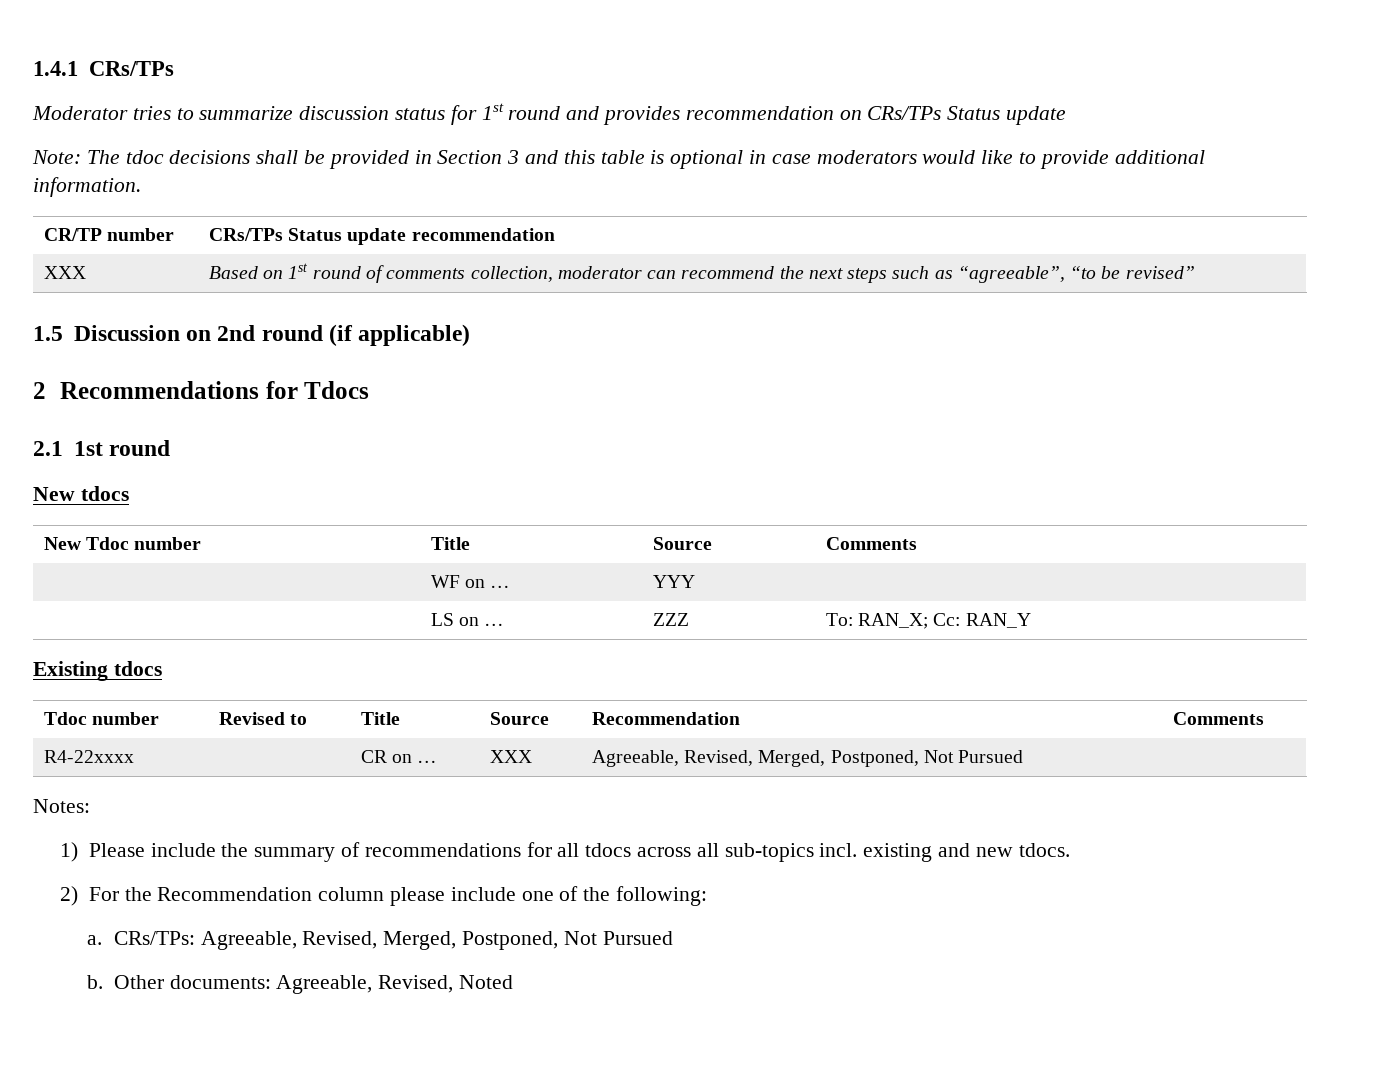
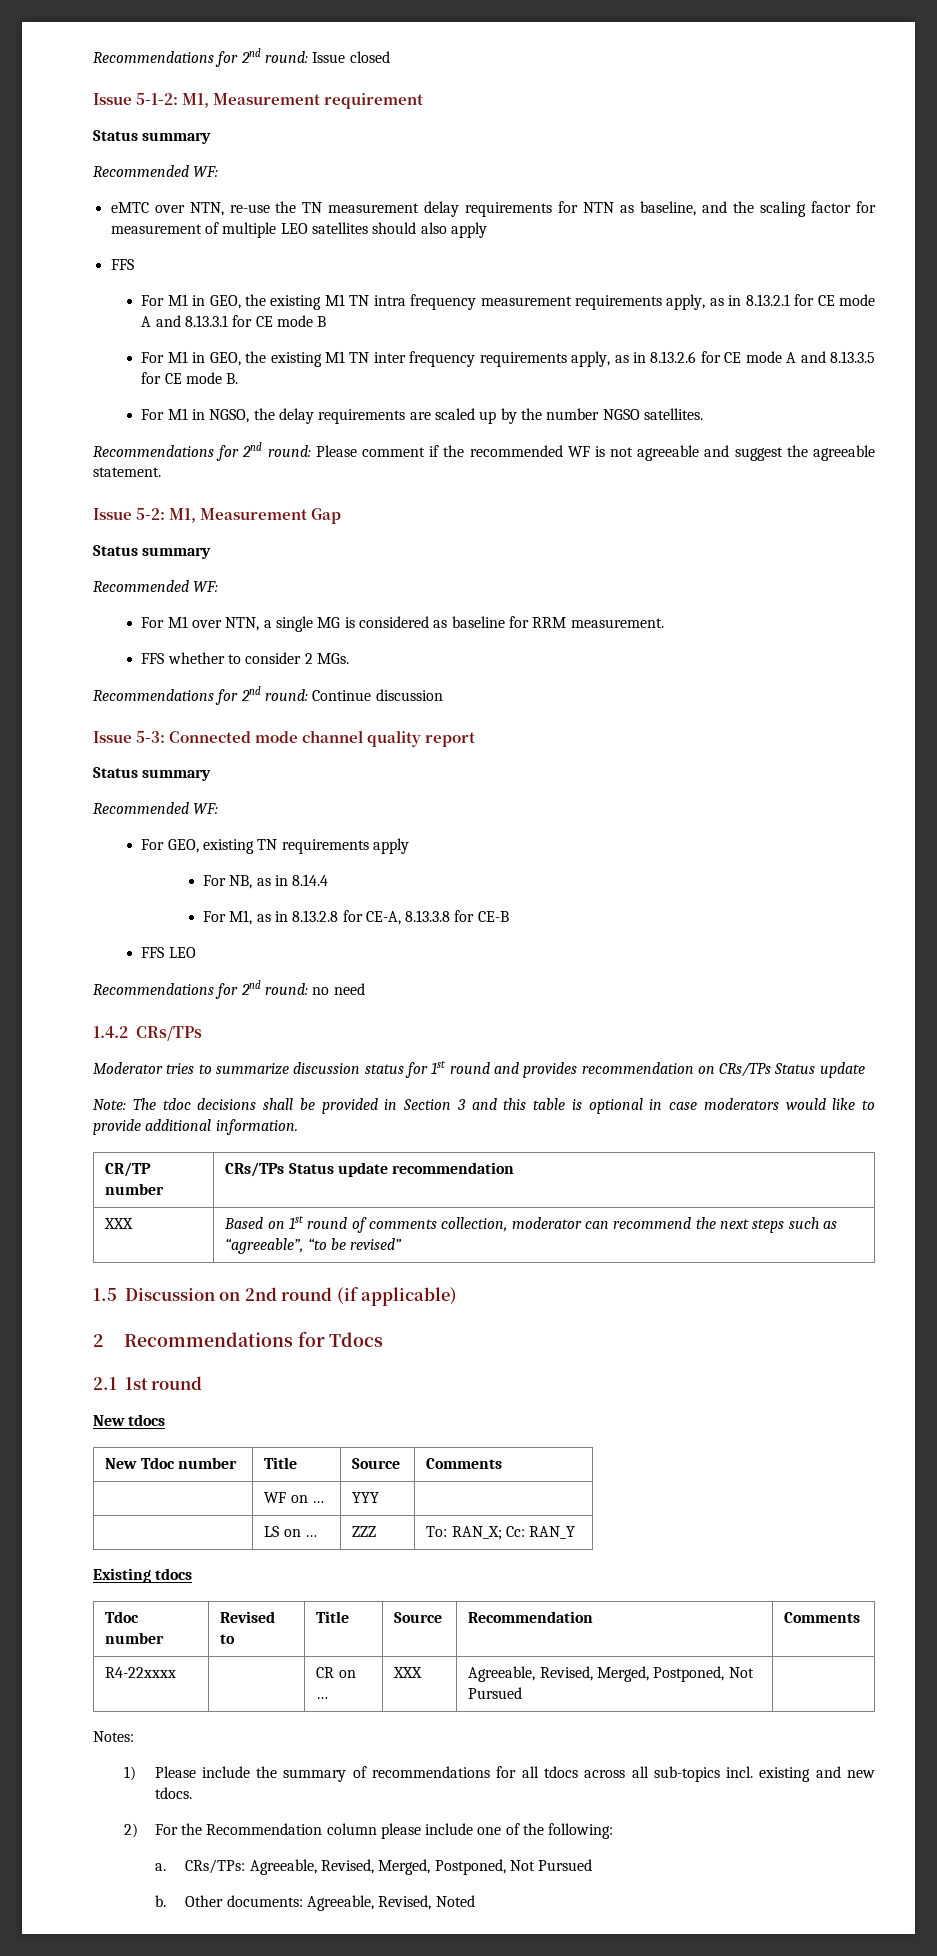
[33,61,78,76] 1.4.1 -> [93,48,390,67] [93,93,424,109] [93,130,212,144] [93,165,219,177] [110,201,877,217] [110,222,487,238] [110,259,134,270] [141,294,876,310] [141,315,327,327] [141,351,876,367] [141,372,239,384] [141,408,703,424] [93,442,875,461] [93,467,161,477] [93,508,342,524] [93,545,212,559] [93,580,219,592] [141,616,664,632] [141,652,349,664] [93,686,443,705] [93,730,476,747] [93,767,212,781] [93,802,219,814] [141,838,409,854] [202,874,329,889] [202,910,509,925] [141,947,196,958] [93,980,365,999] [93,1026,128,1038] Recommendations for 2nd round: Issue closed // Issue 5-1-2: M1, Measurement requirement // Status summary // Recommended WF: // eMTC over NTN, re-use the TN measurement delay requirements for NTN as baseline, and the scaling factor for measurement of multiple LEO satellites should also apply // FFS // For M1 in GEO, the existing M1 TN intra frequency measurement requirements apply, as in 8.13.2.1 for CE mode A and 8.13.3.1 for CE mode B // For M1 in GEO, the existing M1 TN inter frequency requirements apply, as in 8.13.2.6 for CE mode A and 8.13.3.5 for CE mode B. // For M1 in NGSO, the delay requirements are scaled up by the number NGSO satellites. // Recommendations for 2nd round: Please comment if the recommended WF is not agreeable and suggest the agreeable statement. // Issue 5-2: M1, Measurement Gap // Status summary // Recommended WF: // For M1 over NTN, a single MG is considered as baseline for RRM measurement. // FFS whether to consider 2 MGs. // Recommendations for 2nd round: Continue discussion // Issue 5-3: Connected mode channel quality report // Status summary // Recommended WF: // For GEO, existing TN requirements apply // For NB, as in 8.14.4 // For M1, as in 8.13.2.8 for CE-A, 8.13.3.8 for CE-B // FFS LEO // Recommendations for 2nd round: no need // 1.4.2

